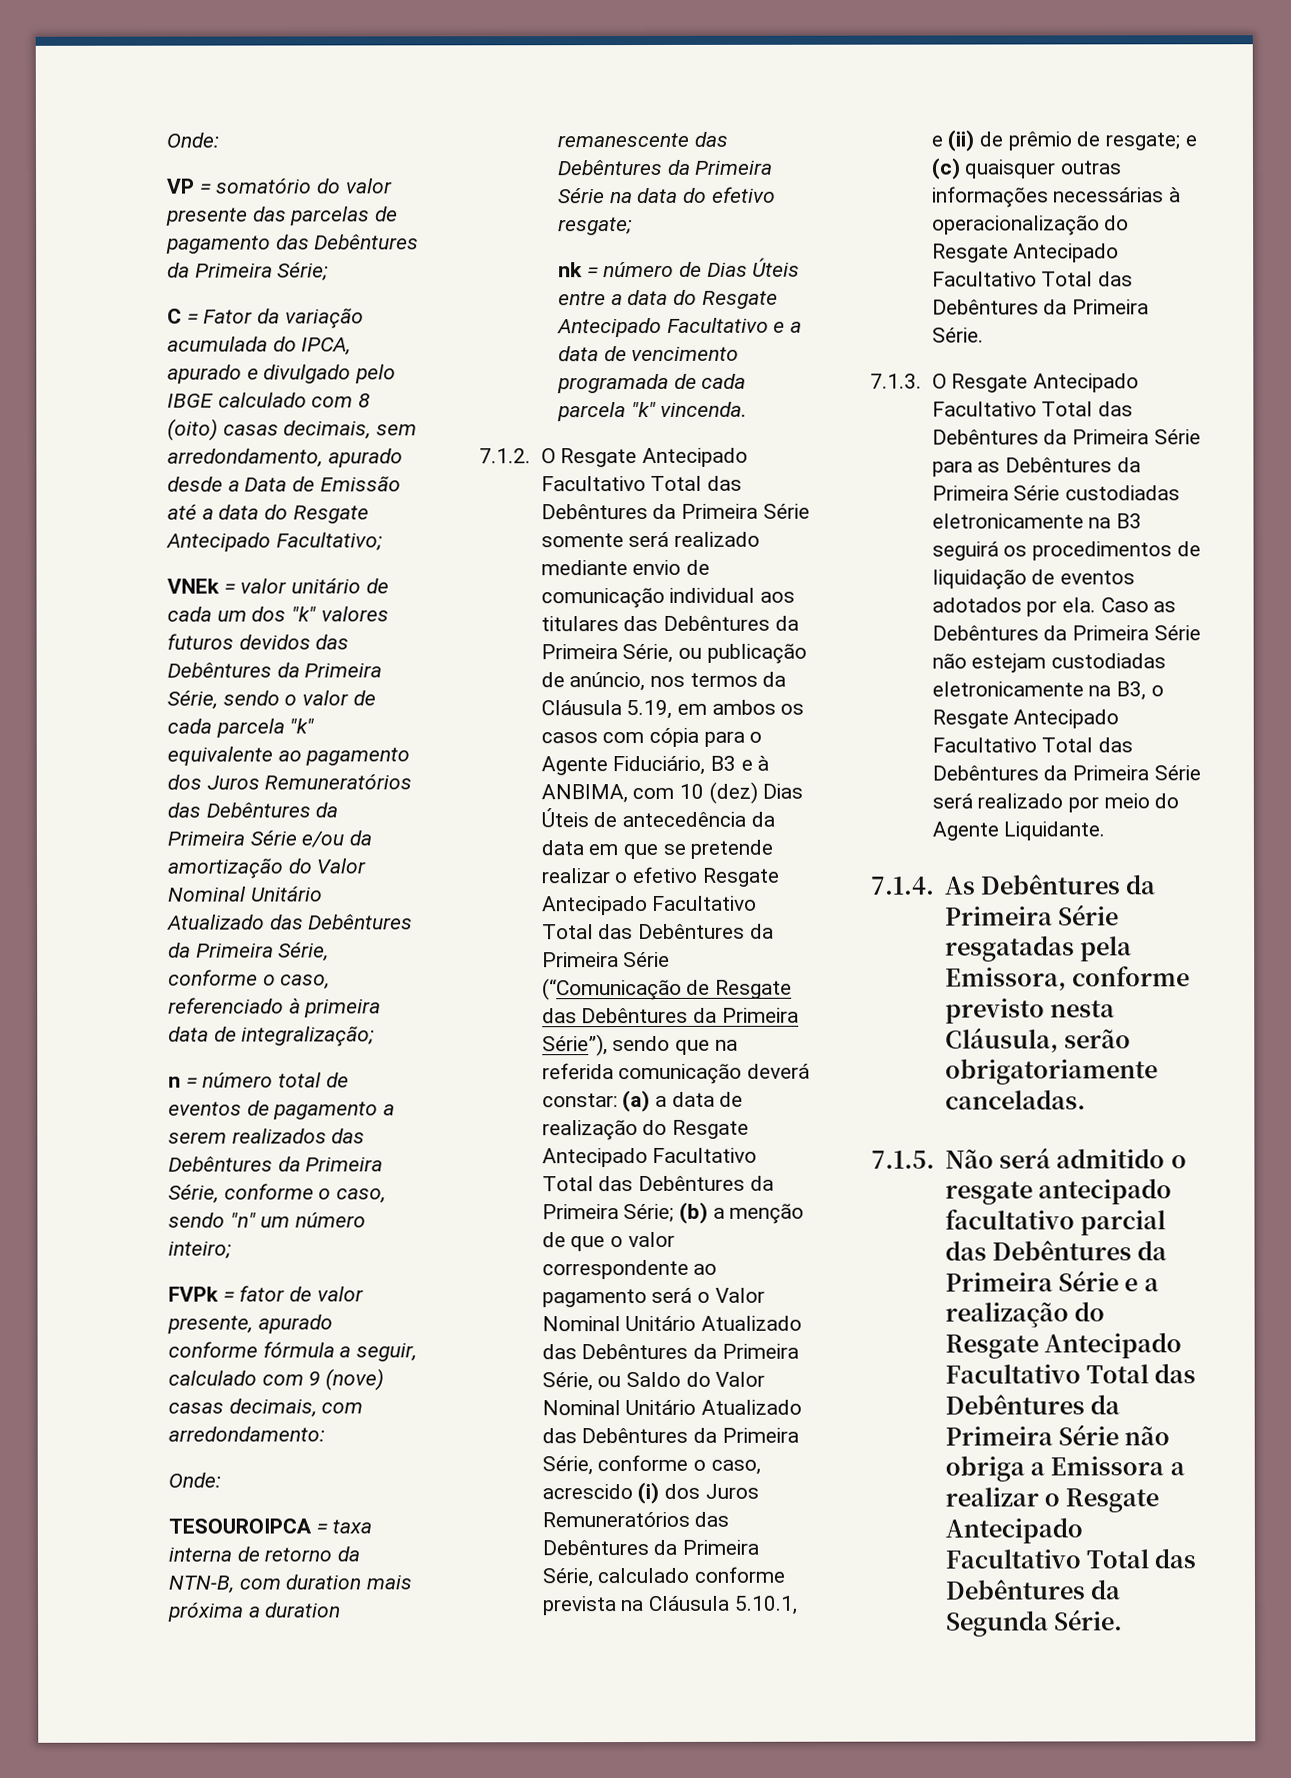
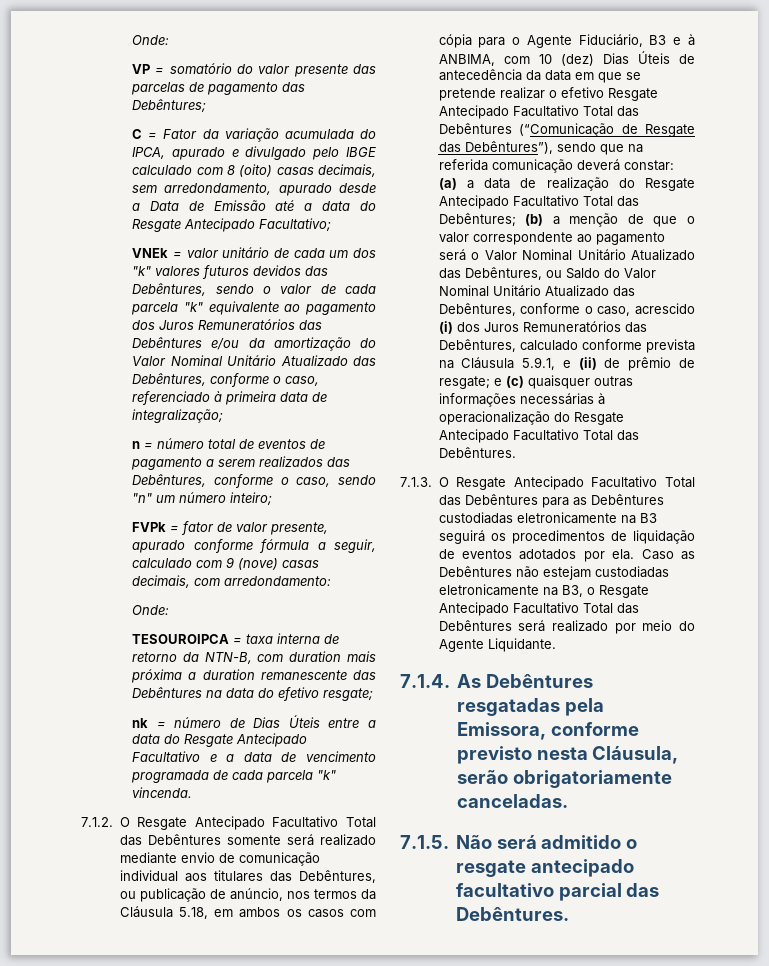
[314,234,420,250] [166,262,330,281] Debêntures da Primeira Série; -> [132,99,207,113] Debêntures;
[166,662,383,678] [166,690,218,710] Debêntures da Primeira Série, -> [132,283,207,296] Debêntures,
[315,802,339,818] [166,830,297,846] da Primeira Série -> (203, 342) none
[308,914,414,930] [167,942,330,962] Debêntures da Primeira Série, -> [132,373,207,386] Debêntures,
[167,1156,384,1172] [167,1184,219,1204] Debêntures da Primeira Série, -> [132,474,207,487] Debêntures,
[666,159,774,175] [557,188,605,204] da Primeira Série -> (203, 692) none
[652,503,810,519] da Primeira Série -> (221, 839) none
[662,615,799,631] [540,643,674,664] Debêntures da Primeira Série, -> [299,870,376,883] Debêntures,
[626,699,673,720] 5.19, -> [178,907,208,919] 5.18,
[749,923,774,939] [541,951,671,968] da Primeira Série -> (512, 128) none
[581,1007,799,1024] [541,1034,608,1057] Debêntures da Primeira Série”), -> [464,141,553,154] Debêntures”),
[637,1175,774,1192] [541,1203,675,1223] Debêntures da Primeira Série; -> [438,213,516,227] Debêntures;
[581,1343,799,1360] [541,1372,593,1392] Debêntures da Primeira Série, -> [464,267,542,280] Debêntures,
[581,1427,799,1444] [541,1456,593,1476] Debêntures da Primeira Série, -> [438,303,516,316] Debêntures,
[541,1539,759,1556] [541,1568,593,1588] Debêntures da Primeira Série, -> [438,339,516,352] Debêntures,
[733,1595,798,1615] 5.10.1, -> [522,357,556,370] 5.9.1,
[931,299,1149,315] [931,327,984,343] Debêntures da Primeira Série. -> [438,447,516,458] Debêntures.
[1043,429,1201,445] [931,457,1141,477] [931,485,1061,501] da Primeira Série para as Debêntures da Primeira Série -> [541,494,664,508] para as Debêntures
[1043,625,1201,641] da Primeira Série -> (512, 571) none
[1043,765,1201,781] da Primeira Série -> (512, 625) none
[1125,874,1157,895] [944,904,1119,926] da Primeira Série -> (593, 681) none
[991,1240,1168,1261] [944,1270,1159,1292] [944,1301,1105,1328] [944,1332,1182,1359] [944,1363,1197,1384] [944,1394,1120,1415] [944,1424,1171,1446] [944,1455,1185,1482] [944,1487,1160,1513] [944,1517,1083,1544] [944,1548,1197,1569] [944,1579,1120,1600] [945,1609,1123,1637] Debêntures da Primeira Série e a realização do Resgate Antecipado Facultativo Total das Debêntures da Primeira Série não obriga a Emissora a realizar o Resgate Antecipado Facultativo Total das Debêntures da Segunda Série. -> [455,907,569,921] Debêntures.

